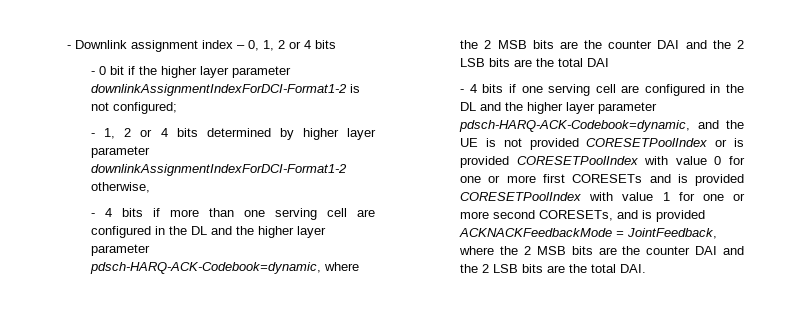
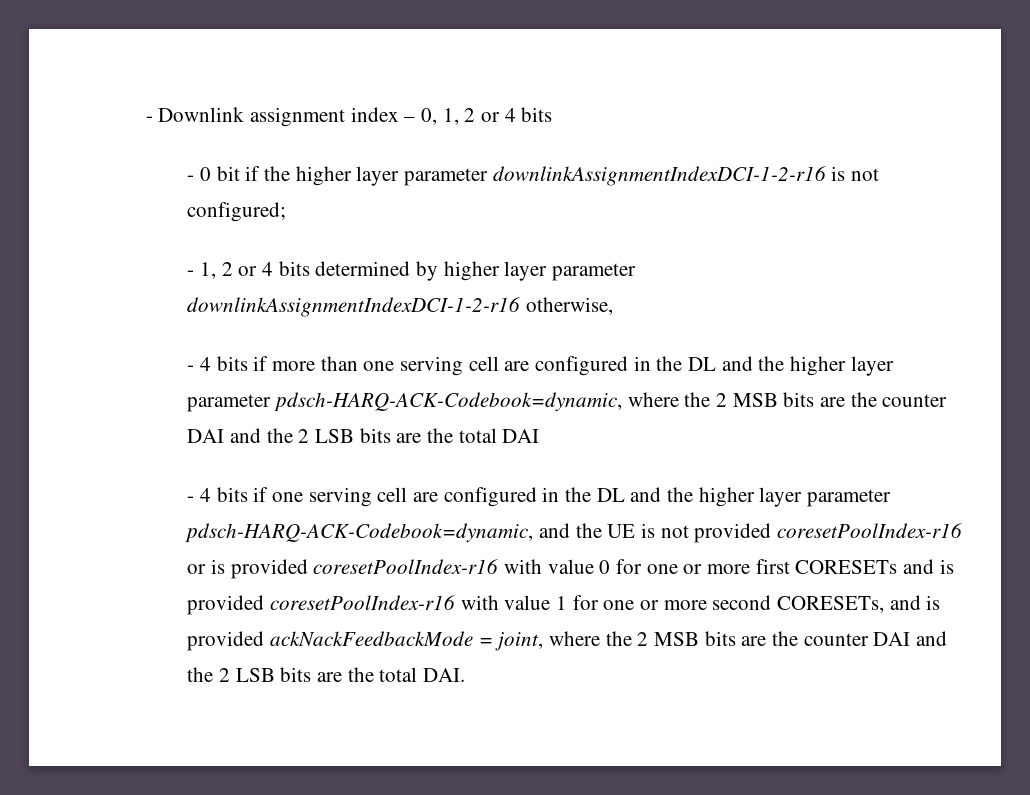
[91,84,348,96] downlinkAssignmentIndexForDCI-Format1-2 -> [492,166,826,186] downlinkAssignmentIndexDCI-1-2-r16
[91,164,348,176] downlinkAssignmentIndexForDCI-Format1-2 -> [187,297,521,317] downlinkAssignmentIndexDCI-1-2-r16
[586,138,708,147] CORESETPoolIndex -> [777,523,963,538] coresetPoolIndex-r16
[516,156,638,165] CORESETPoolIndex -> [313,559,499,574] coresetPoolIndex-r16
[460,192,582,201] CORESETPoolIndex -> [270,595,456,610] coresetPoolIndex-r16
[459,228,718,239] ACKNACKFeedbackMode = JointFeedback, -> [270,631,544,651] ackNackFeedbackMode = joint,

